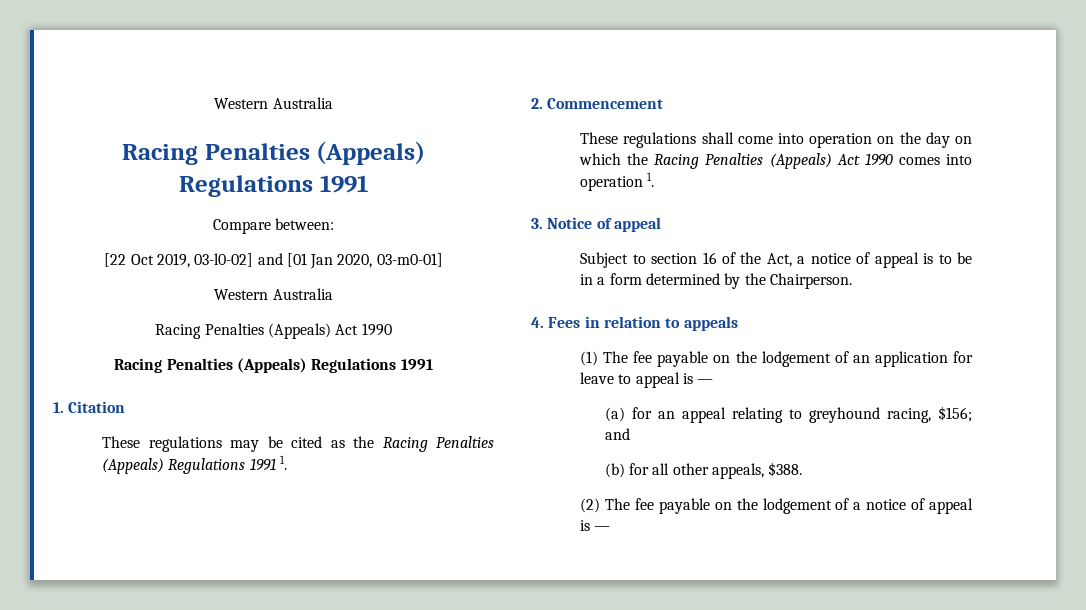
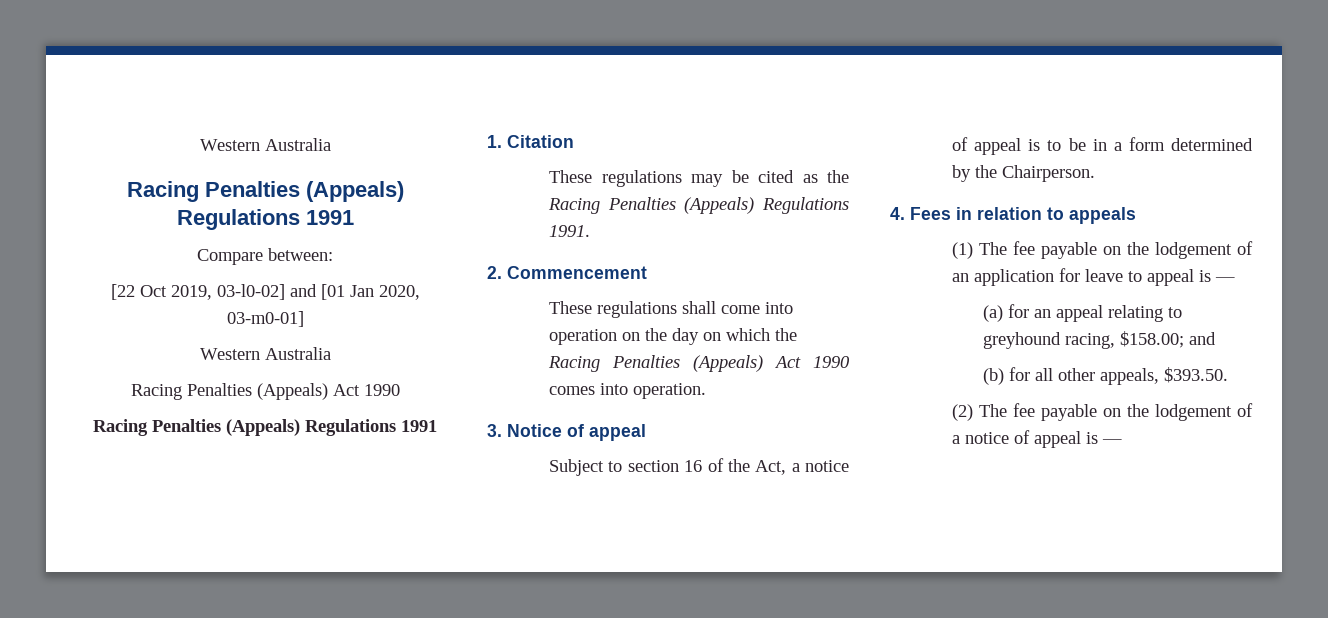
[249,455,288,471] 1991 1. -> [549,225,591,237] 1991.
[580,172,655,191] operation 1. -> [633,383,707,399] operation.
[938,406,972,422] $156; -> [1120,331,1185,348] $158.00;
[768,462,803,477] $388. -> [1164,367,1229,383] $393.50.

